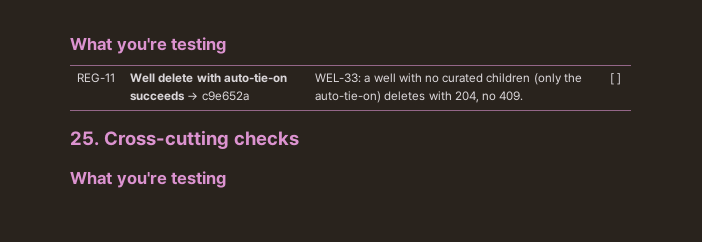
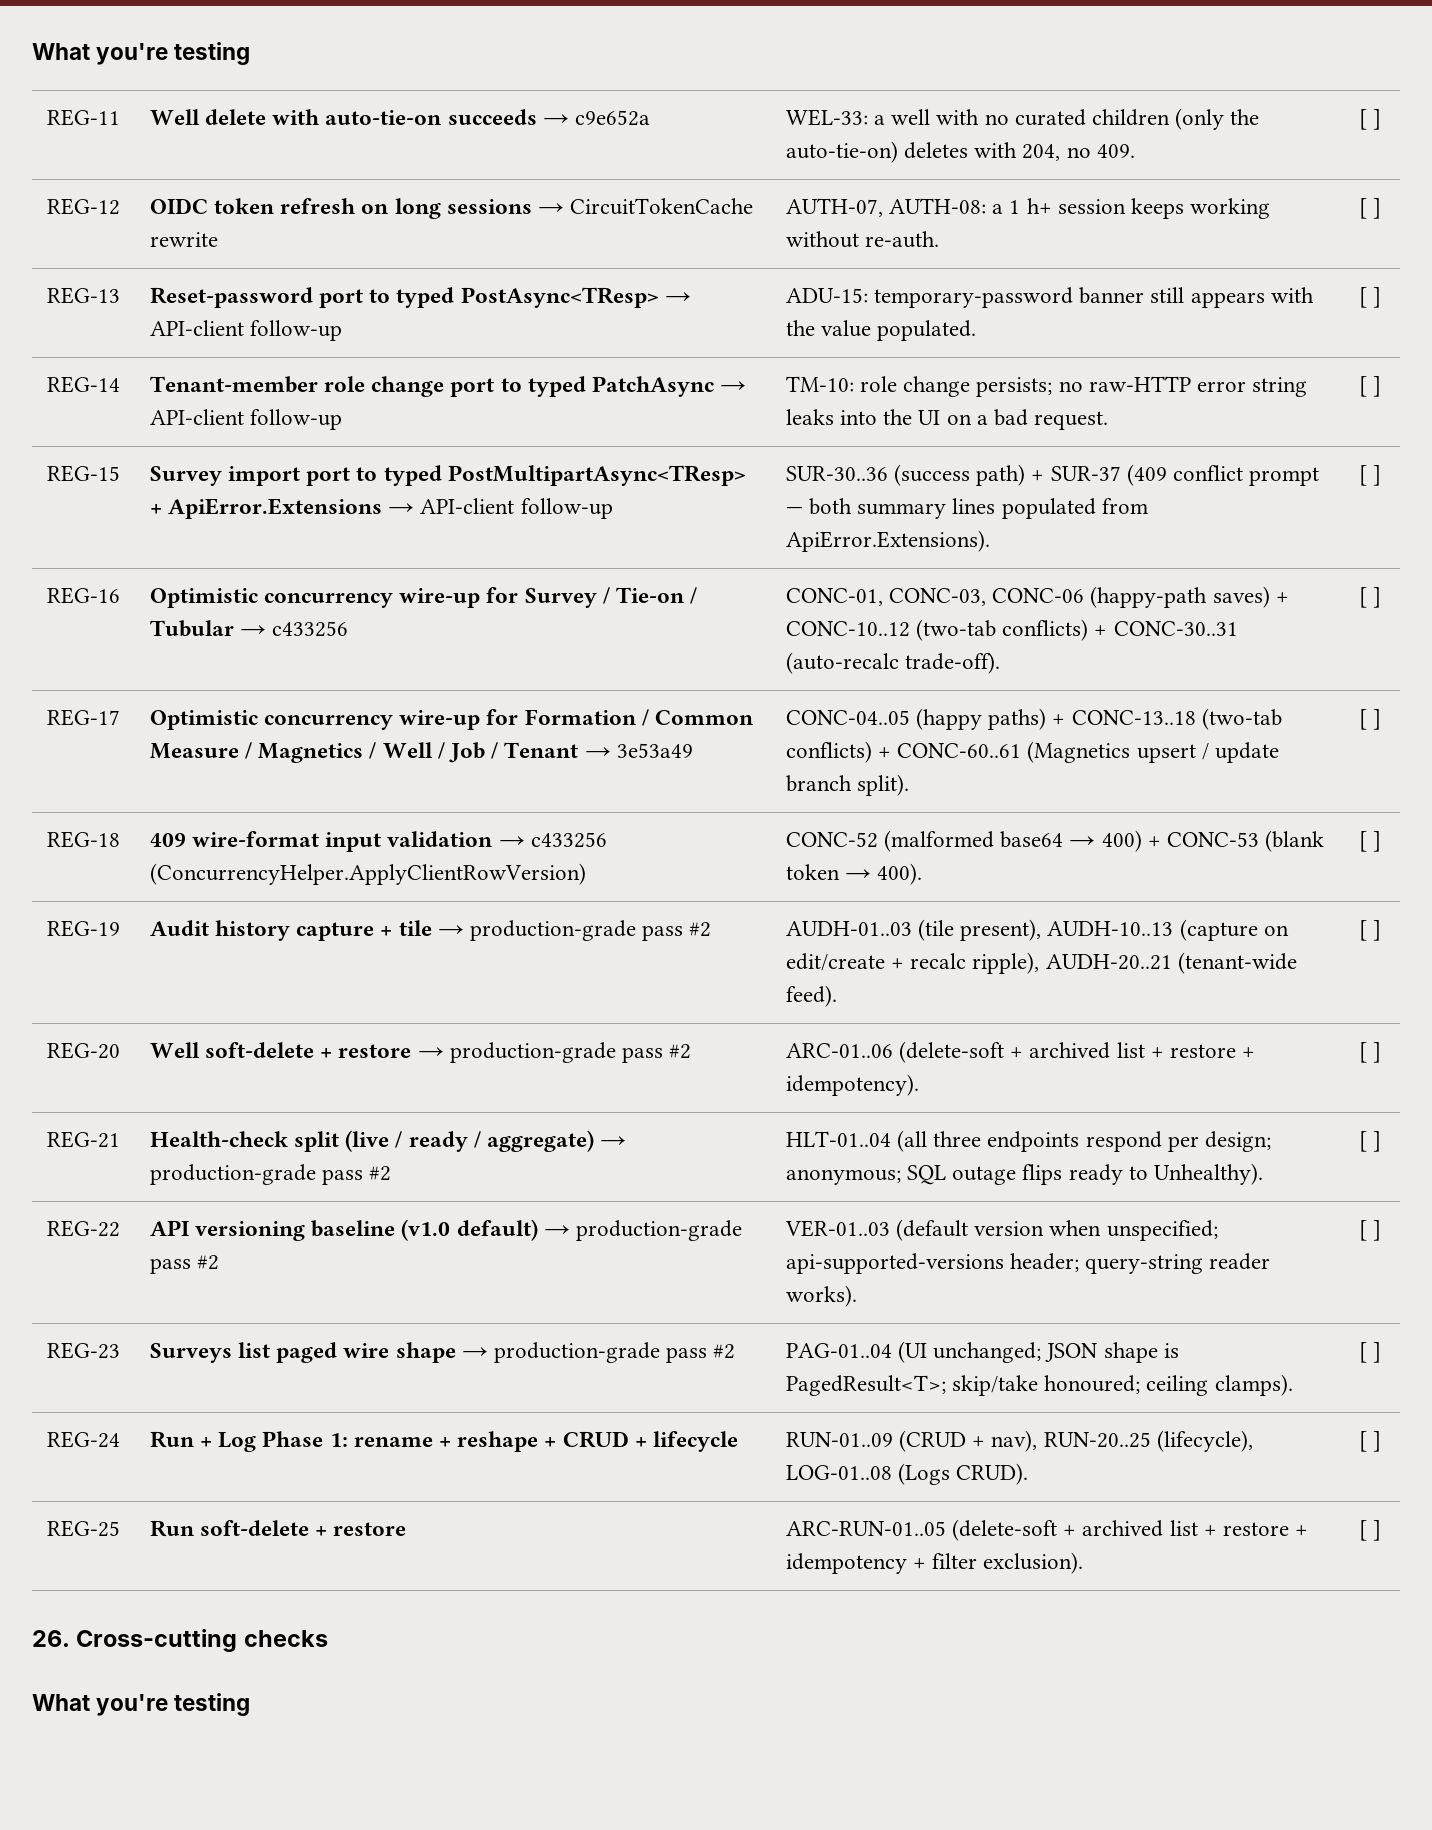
[70,131,99,146] // 25. -> [46,198,120,215] [149,198,754,219] [149,232,218,247] [785,198,1271,219] [785,231,940,248] [1358,198,1382,219] [46,287,120,304] [149,287,691,308] [149,320,343,341] [785,287,1314,308] [785,320,977,341] [1358,287,1382,308] [46,376,120,393] [149,376,747,397] [149,409,343,430] [785,376,1308,397] [785,409,1109,430] [1358,376,1382,397] [46,465,120,482] [149,465,746,486] [149,498,613,519] [785,464,1320,486] [785,498,1148,519] [785,530,990,552] [1358,465,1382,486] [46,587,120,604] [149,587,698,608] [149,620,349,637] [785,586,1289,608] [785,619,1238,641] [785,652,1001,674] [1358,587,1382,608] [46,709,120,726] [149,709,754,730] [149,742,693,763] [785,708,1282,730] [785,741,1280,763] [785,774,910,796] [1358,709,1382,730] [46,831,120,848] [149,831,607,852] [149,863,586,885] [785,830,1325,852] [785,863,923,885] [1358,831,1382,852] [46,920,120,937] [149,920,712,941] [785,919,1289,941] [785,952,1297,974] [785,985,837,1007] [1358,920,1382,941] [46,1042,120,1059] [149,1042,692,1063] [785,1041,1256,1063] [785,1074,919,1096] [1358,1042,1382,1063] [46,1131,120,1148] [149,1130,627,1152] [149,1164,392,1185] [785,1130,1272,1152] [785,1163,1264,1185] [1358,1131,1382,1152] [46,1220,120,1237] [149,1219,743,1241] [149,1255,220,1274] [784,1219,1218,1241] [785,1253,1271,1274] [785,1285,857,1307] [1358,1220,1382,1241] [46,1342,120,1359] [149,1342,736,1363] [785,1341,1179,1363] [785,1374,1293,1396] [1358,1342,1382,1363] [46,1431,120,1448] [149,1431,739,1452] [785,1430,1253,1452] [785,1463,1029,1485] [1358,1431,1382,1452] [46,1520,120,1537] [149,1520,407,1537] [785,1519,1309,1541] [785,1552,1084,1574] [1358,1520,1382,1541] [32,1630,70,1647] // REG-12 | OIDC token refresh on long sessions → CircuitTokenCache rewrite | AUTH-07, AUTH-08: a 1 h+ session keeps working without re-auth. | [ ] // REG-13 | Reset-password port to typed PostAsync<TResp> → API-client follow-up | ADU-15: temporary-password banner still appears with the value populated. | [ ] // REG-14 | Tenant-member role change port to typed PatchAsync → API-client follow-up | TM-10: role change persists; no raw-HTTP error string leaks into the UI on a bad request. | [ ] // REG-15 | Survey import port to typed PostMultipartAsync<TResp> + ApiError.Extensions → API-client follow-up | SUR-30..36 (success path) + SUR-37 (409 conflict prompt — both summary lines populated from ApiError.Extensions). | [ ] // REG-16 | Optimistic concurrency wire-up for Survey / Tie-on / Tubular → c433256 | CONC-01, CONC-03, CONC-06 (happy-path saves) + CONC-10..12 (two-tab conflicts) + CONC-30..31 (auto-recalc trade-off). | [ ] // REG-17 | Optimistic concurrency wire-up for Formation / Common Measure / Magnetics / Well / Job / Tenant → 3e53a49 | CONC-04..05 (happy paths) + CONC-13..18 (two-tab conflicts) + CONC-60..61 (Magnetics upsert / update branch split). | [ ] // REG-18 | 409 wire-format input validation → c433256 (ConcurrencyHelper.ApplyClientRowVersion) | CONC-52 (malformed base64 → 400) + CONC-53 (blank token → 400). | [ ] // REG-19 | Audit history capture + tile → production-grade pass #2 | AUDH-01..03 (tile present), AUDH-10..13 (capture on edit/create + recalc ripple), AUDH-20..21 (tenant-wide feed). | [ ] // REG-20 | Well soft-delete + restore → production-grade pass #2 | ARC-01..06 (delete-soft + archived list + restore + idempotency). | [ ] // REG-21 | Health-check split (live / ready / aggregate) → production-grade pass #2 | HLT-01..04 (all three endpoints respond per design; anonymous; SQL outage flips ready to Unhealthy). | [ ] // REG-22 | API versioning baseline (v1.0 default) → production-grade pass #2 | VER-01..03 (default version when unspecified; api-supported-versions header; query-string reader works). | [ ] // REG-23 | Surveys list paged wire shape → production-grade pass #2 | PAG-01..04 (UI unchanged; JSON shape is PagedResult<T>; skip/take honoured; ceiling clamps). | [ ] // REG-24 | Run + Log Phase 1: rename + reshape + CRUD + lifecycle | RUN-01..09 (CRUD + nav), RUN-20..25 (lifecycle), LOG-01..08 (Logs CRUD). | [ ] // REG-25 | Run soft-delete + restore | ARC-RUN-01..05 (delete-soft + archived list + restore + idempotency + filter exclusion). | [ ] // 26.

